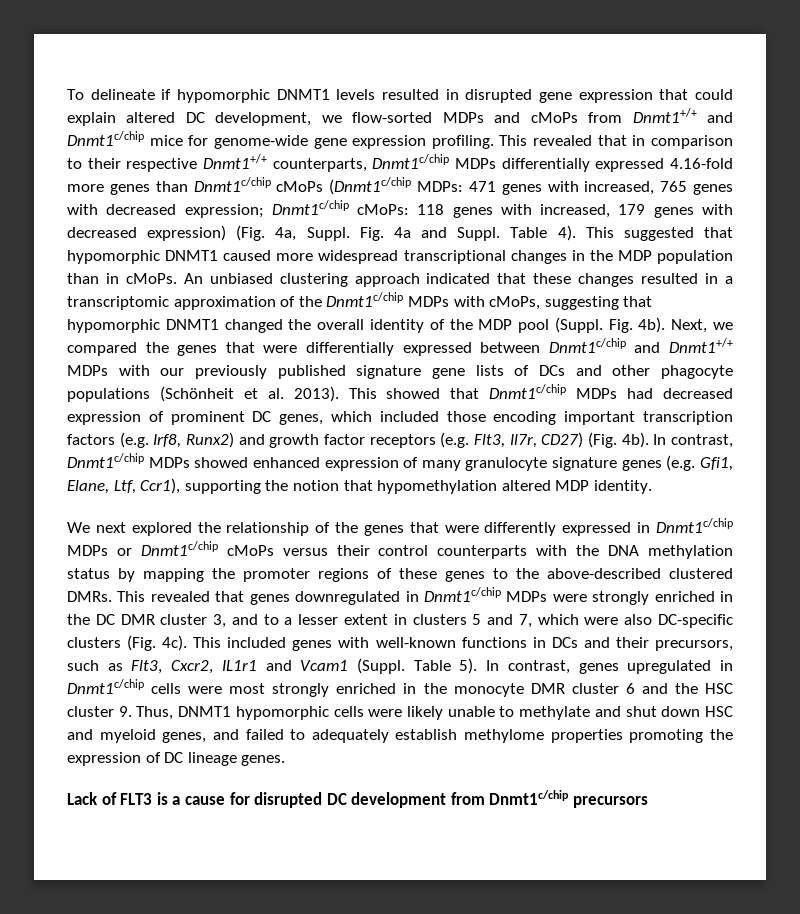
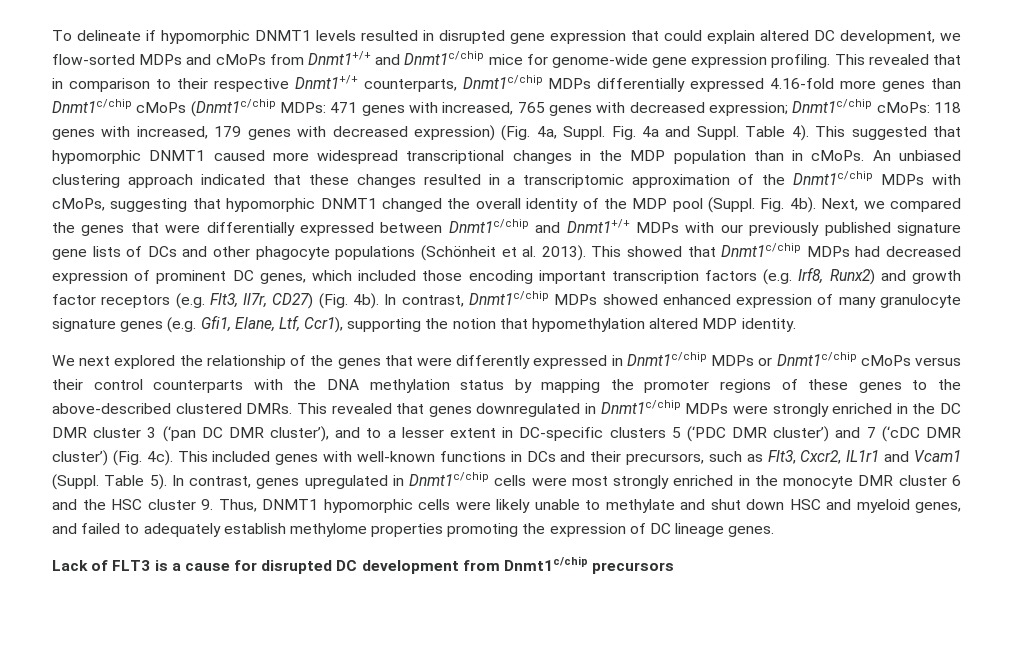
[213,614,227,628] 3, -> [147,426,330,442] 3 (‘pan DC DMR cluster’),
(407, 619) none -> [519,427,604,441] DC-specific
[487,614,733,628] [67,637,121,648] and 7, which were also DC-specific clusters -> [686,426,961,442] [52,450,108,466] (‘PDC DMR cluster’) and 7 (‘cDC DMR cluster’)

